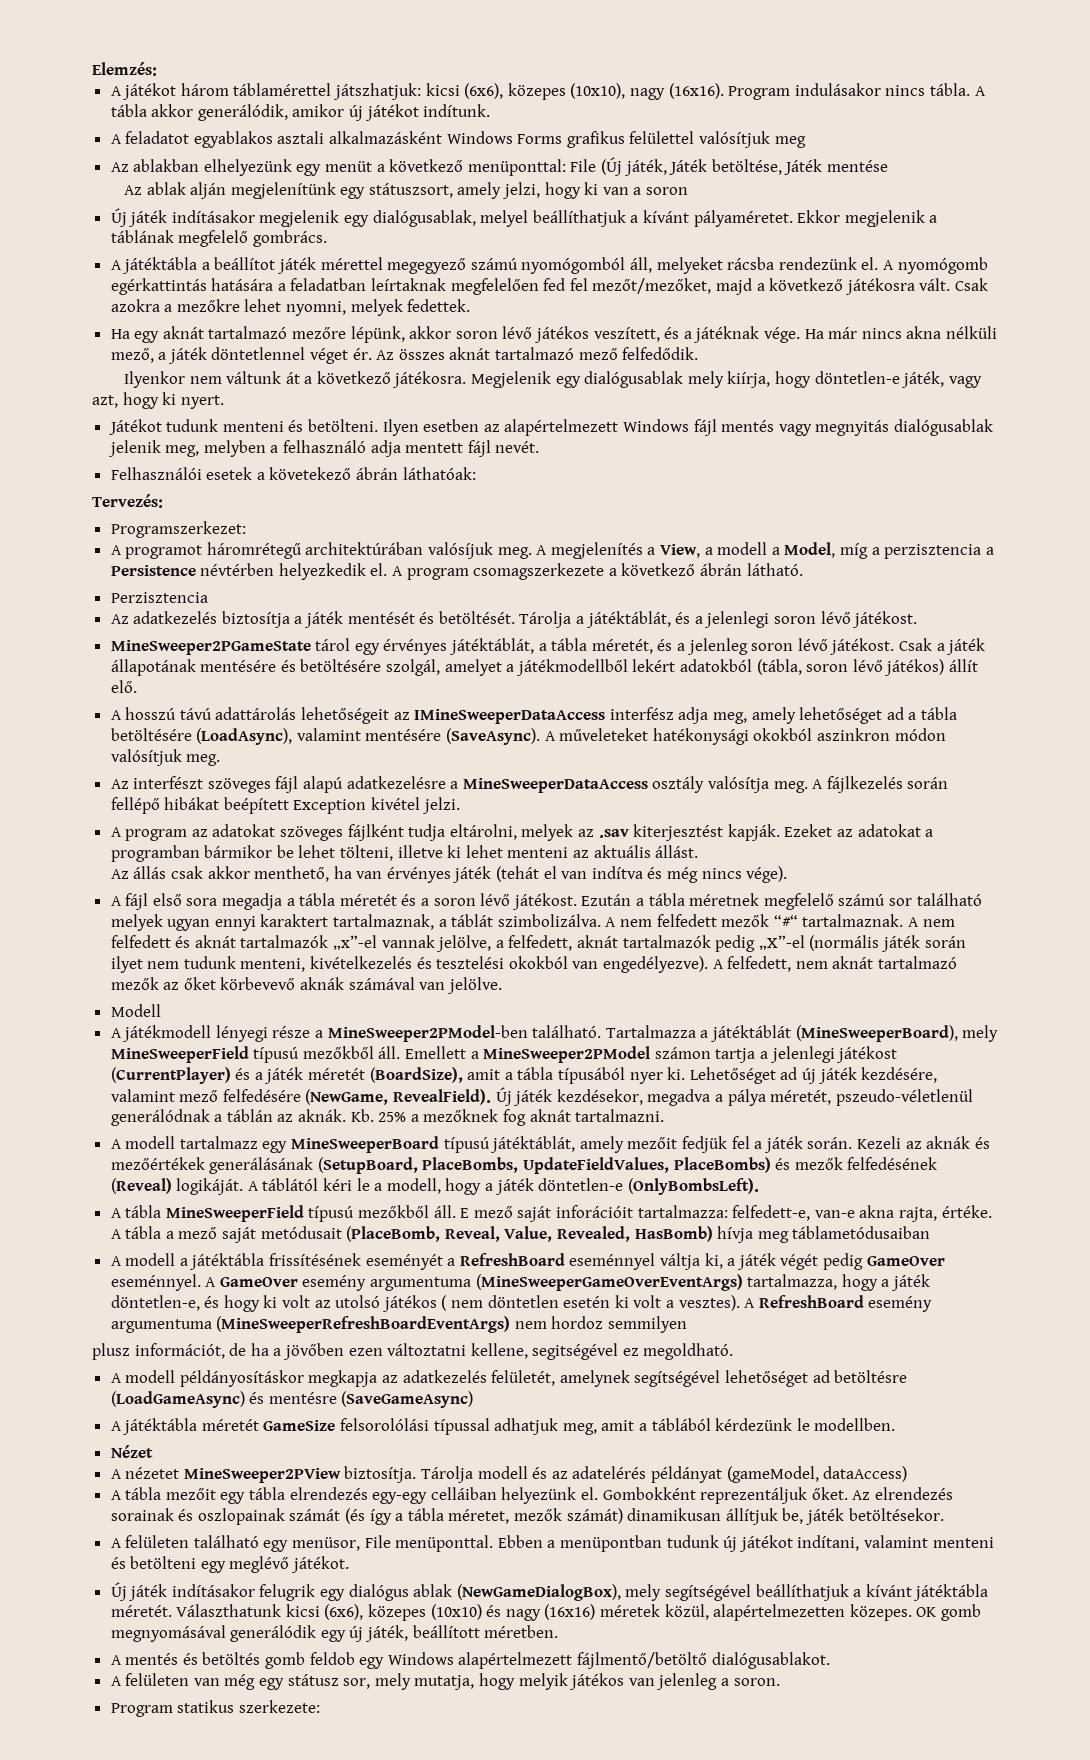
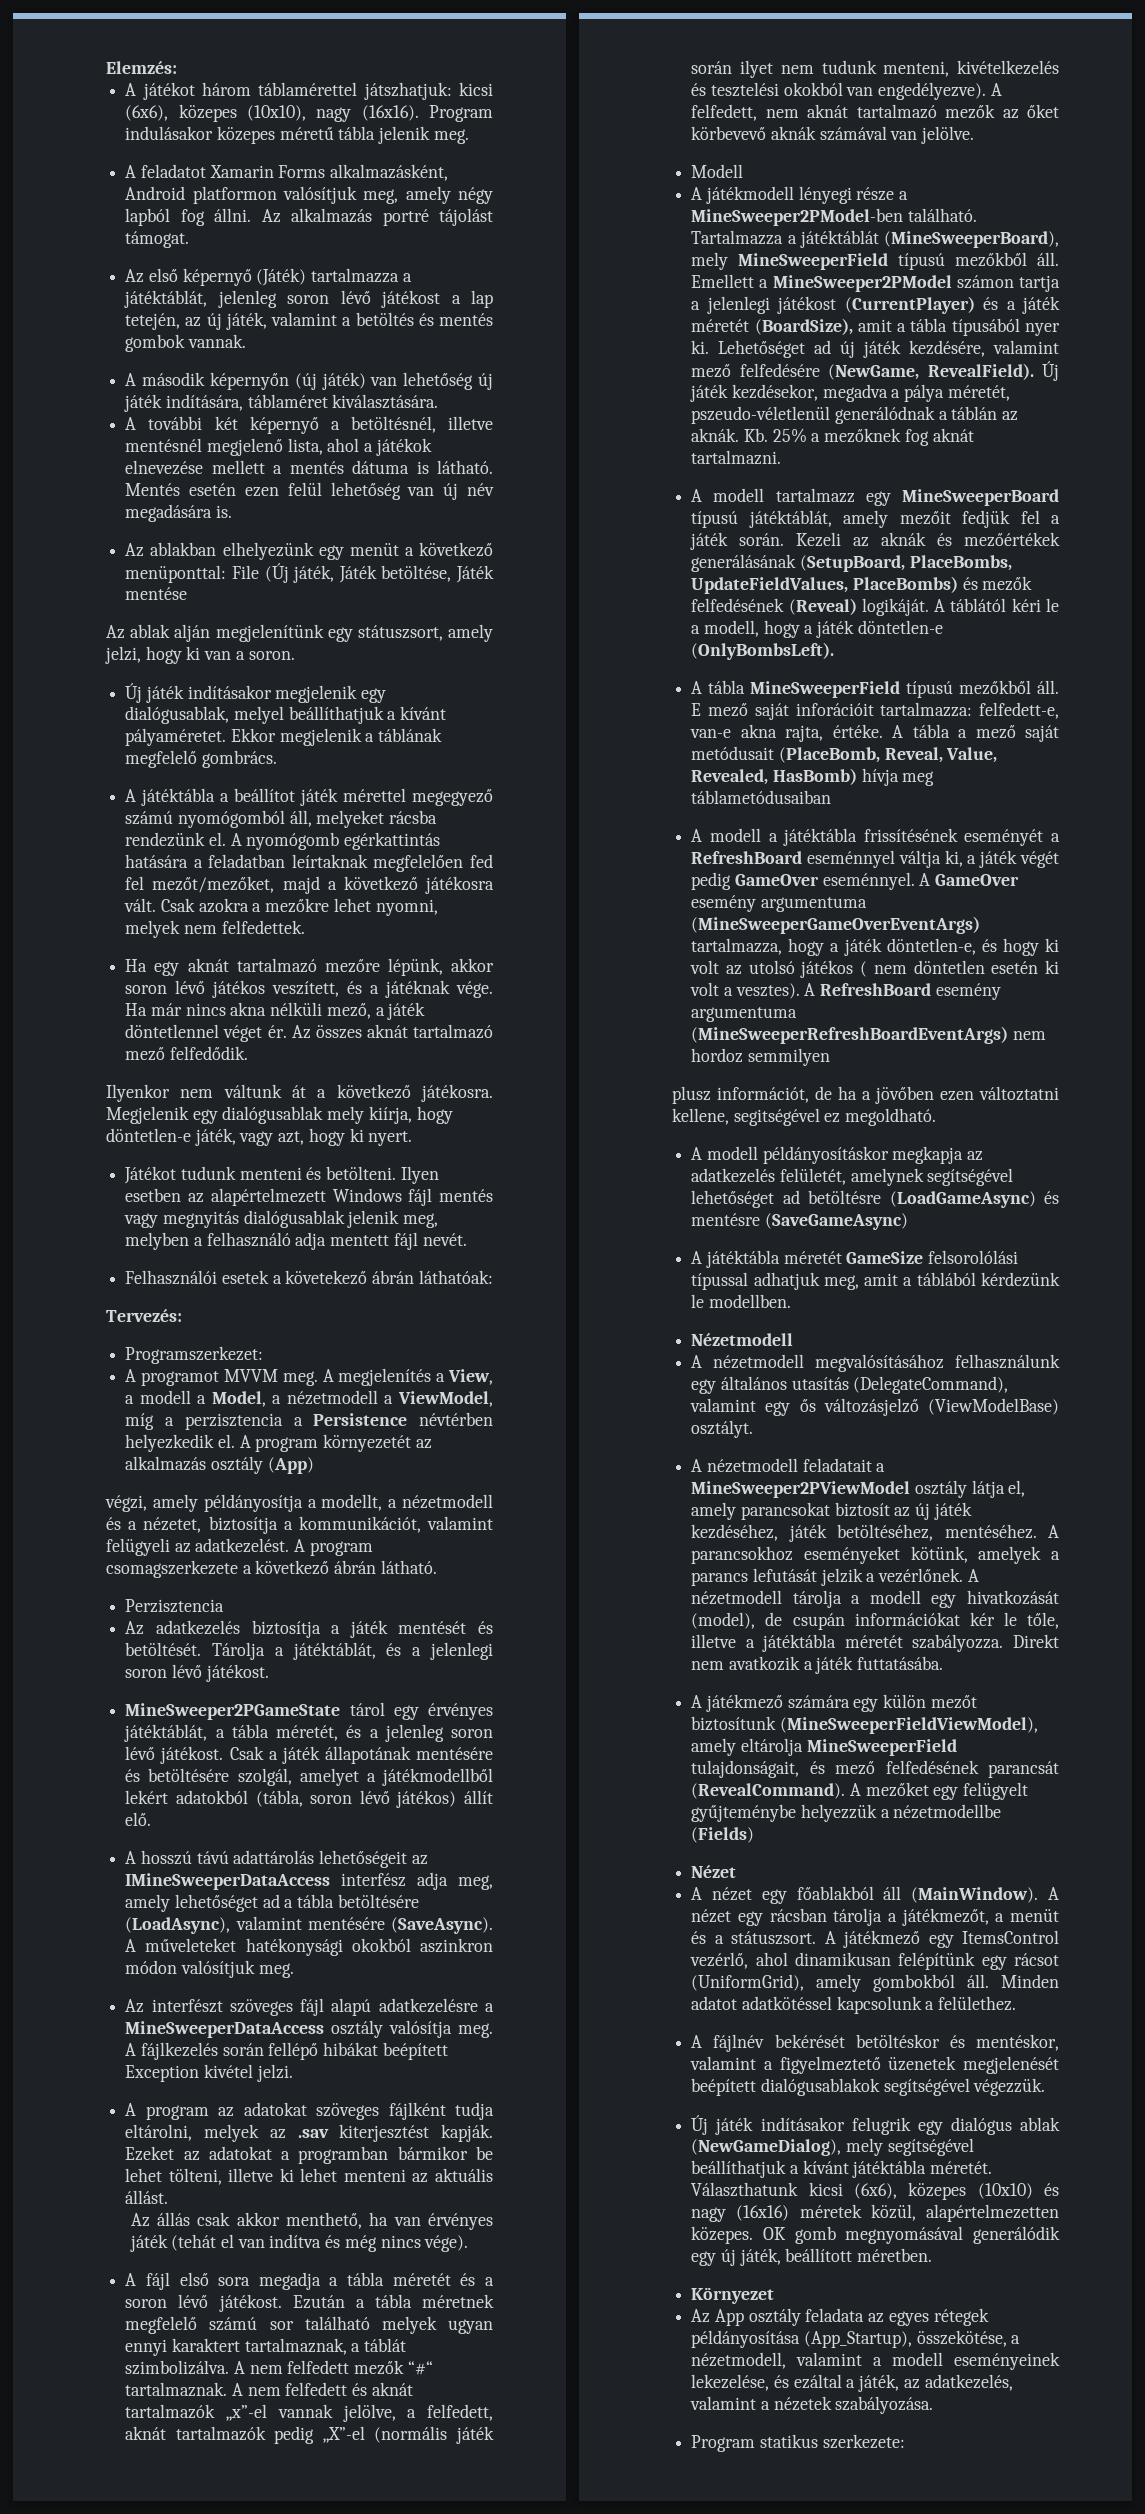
[885,83,986,96] [110,104,491,121] [110,131,806,148] nincs tábla. A tábla akkor generálódik, amikor új játékot indítunk. // A feladatot egyablakos asztali alkalmazásként Windows Forms grafikus felülettel valósítjuk meg -> [216,126,469,144] [125,164,449,181] [125,186,494,204] [125,208,493,226] [125,231,190,248] [125,268,412,286] [124,290,493,308] [125,312,493,330] [125,334,246,352] [125,372,493,390] [124,394,439,412] [125,416,493,434] [125,438,432,456] [125,460,493,475] [125,482,494,500] [125,504,232,522] közepes méretű tábla jelenik meg. // A feladatot Xamarin Forms alkalmazásként, Android platformon valósítjuk meg, amely négy lapból fog állni. Az alkalmazás portré tájolást támogat. // Az első képernyő (Játék) tartalmazza a játéktáblát, jelenleg soron lévő játékost a lap tetején, az új játék, valamint a betöltés és mentés gombok vannak. // A második képernyőn (új játék) van lehetőség új játék indítására, táblaméret kiválasztására. // A további két képernyő a betöltésnél, illetve mentésnél megjelenő lista, ahol a játékok elnevezése mellett a mentés dátuma is látható. Mentés esetén ezen felül lehetőség van új név megadására is.
[646,187,689,195] soron -> [248,651,295,660] soron.
[407,299,471,312] fedettek. -> [183,920,305,934] nem felfedettek.
[206,542,494,559] háromrétegű architektúrában valósíjuk -> [223,1369,278,1382] MVVM
(836, 550) none -> [272,1390,493,1407] a nézetmodell a ViewModel,
(469, 574) none -> [323,1434,432,1452] [125,1456,314,1474] [105,1494,493,1512] [106,1516,494,1534] [106,1538,373,1556] környezetét az alkalmazás osztály (App) // végzi, amely példányosítja a modellt, a nézetmodell és a nézetet, biztosítja a kommunikációt, valamint felügyeli az adatkezelést. A program
[110,1445,153,1458] [110,1466,908,1483] [110,1487,953,1504] [110,1508,944,1525] [110,1535,994,1552] [110,1556,350,1573] Nézet // A nézetet MineSweeper2PView biztosítja. Tárolja modell és az adatelérés példányat (gameModel, dataAccess) // A tábla mezőit egy tábla elrendezés egy-egy celláiban helyezünk el. Gombokként reprezentáljuk őket. Az elrendezés sorainak és oszlopainak számát (és így a tábla méretet, mezők számát) dinamikusan állítjuk be, játék betöltésekor. // A felületen található egy menüsor, File menüponttal. Ebben a menüpontban tudunk új játékot indítani, valamint menteni és betölteni egy meglévő játékot. -> [691,1333,794,1346] [691,1354,1060,1372] [691,1376,1009,1394] [690,1398,1059,1416] [691,1420,754,1438] [691,1458,886,1473] [691,1480,1026,1498] [691,1502,972,1520] [691,1524,1059,1542] [691,1546,1060,1564] [691,1568,979,1586] [691,1590,1059,1608] [691,1612,1059,1630] [691,1634,1059,1652] [691,1656,944,1674] [691,1694,977,1712] [691,1716,1038,1734] [691,1738,957,1756] [691,1760,1059,1778] [691,1782,1029,1800] [691,1804,1002,1822] [691,1827,755,1843] [691,1865,737,1878] [691,1886,1059,1904] [691,1908,1059,1926] [691,1930,1059,1948] [690,1952,1059,1970] [691,1974,1059,1992] [691,1996,1017,2014] [691,2034,1059,2052] [690,2056,1059,2074] [691,2078,1046,2096] Nézetmodell // A nézetmodell megvalósításához felhasználunk egy általános utasítás (DelegateCommand), valamint egy ős változásjelző (ViewModelBase) osztályt. // A nézetmodell feladatait a MineSweeper2PViewModel osztály látja el, amely parancsokat biztosít az új játék kezdéséhez, játék betöltéséhez, mentéséhez. A parancsokhoz eseményeket kötünk, amelyek a parancs lefutását jelzik a vezérlőnek. A nézetmodell tárolja a modell egy hivatkozását (model), de csupán információkat kér le tőle, illetve a játéktábla méretét szabályozza. Direkt nem avatkozik a játék futtatásába. // A játékmező számára egy külön mezőt biztosítunk (MineSweeperFieldViewModel), amely eltárolja MineSweeperField tulajdonságait, és mező felfedésének parancsát (RevealCommand). A mezőket egy felügyelt gyűjteménybe helyezzük a nézetmodellbe (Fields) // Nézet // A nézet egy főablakból áll (MainWindow). A nézet egy rácsban tárolja a játékmezőt, a menüt és a státuszsort. A játékmező egy ItemsControl vezérlő, ahol dinamikusan felépítünk egy rácsot (UniformGrid), amely gombokból áll. Minden adatot adatkötéssel kapcsolunk a felülethez. // A fájlnév bekérését betöltéskor és mentéskor, valamint a figyelmeztető üzenetek megjelenését beépített dialógusablakok segítségével végezzük.
[456,1584,621,1601] (NewGameDialogBox), -> [691,2139,842,2156] (NewGameDialog),
[110,1652,830,1669] [110,1673,780,1690] A mentés és betöltés gomb feldob egy Windows alapértelmezett fájlmentő/betöltő dialógusablakot. // A felületen van még egy státusz sor, mely mutatja, hogy melyik játékos van jelenleg a soron. -> [691,2287,775,2304] [691,2308,989,2326] [691,2330,1021,2348] [691,2352,1060,2370] [691,2374,1013,2392] [690,2396,934,2414] Környezet // Az App osztály feladata az egyes rétegek példányosítása (App_Startup), összekötése, a nézetmodell, valamint a modell eseményeinek lekezelése, és ezáltal a játék, az adatkezelés, valamint a nézetek szabályozása.

